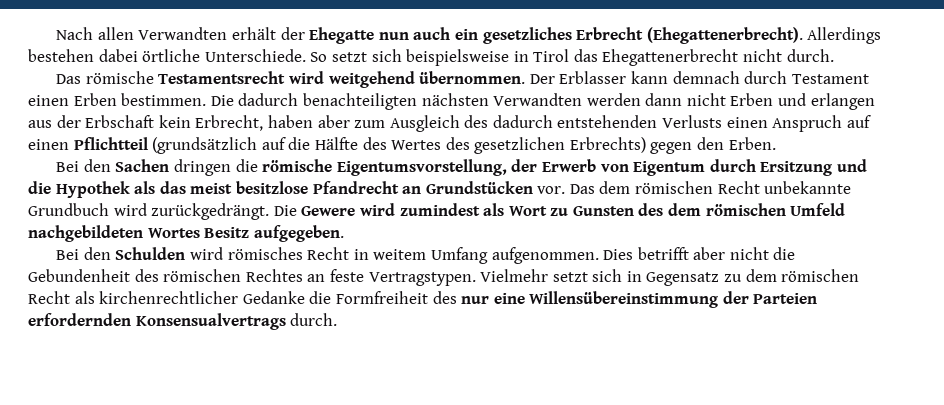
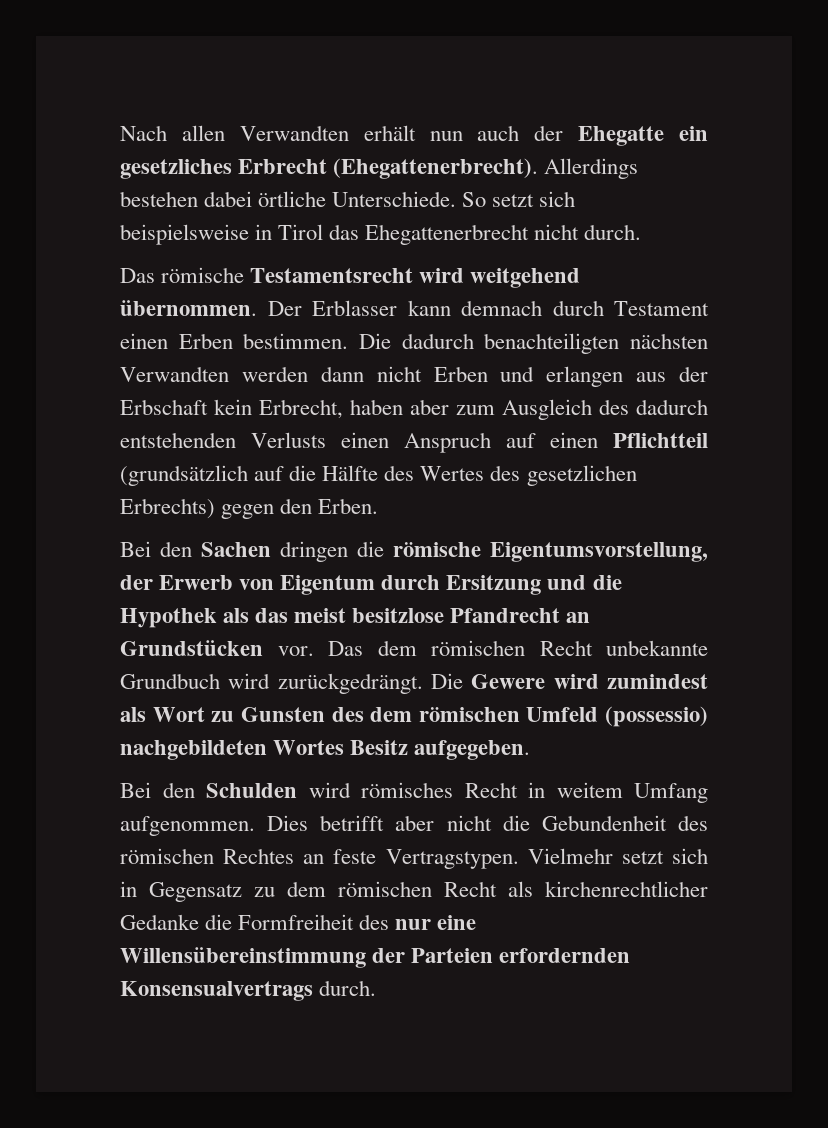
[280,27,451,44] der Ehegatte nun auch -> [429,125,665,146] nun auch der Ehegatte
(846, 209) none -> [605,706,708,727] (possessio)

